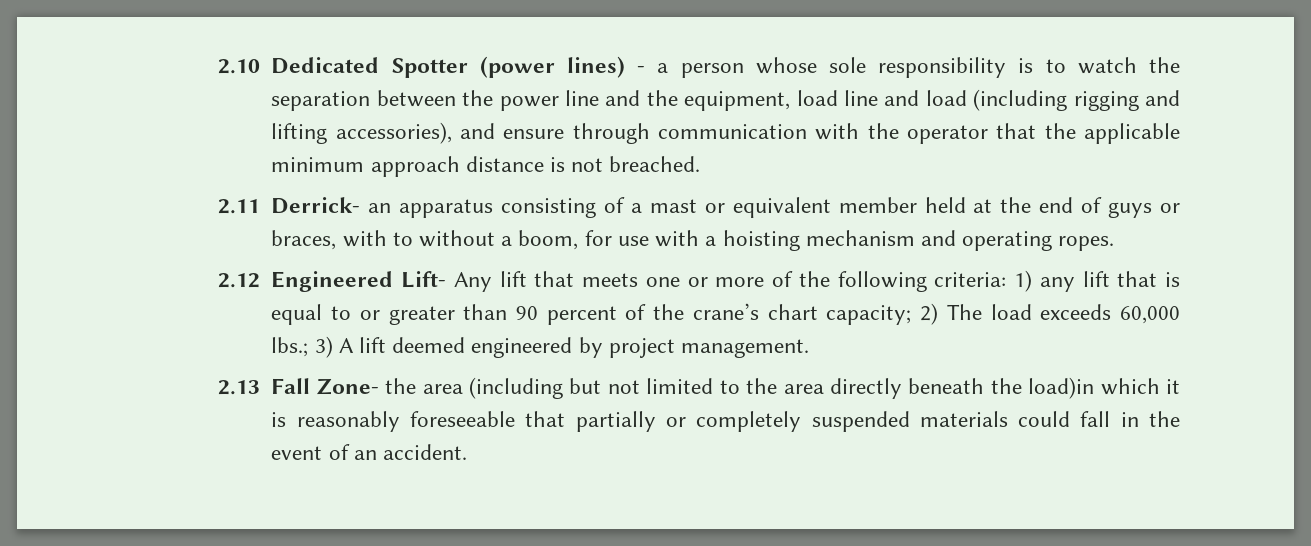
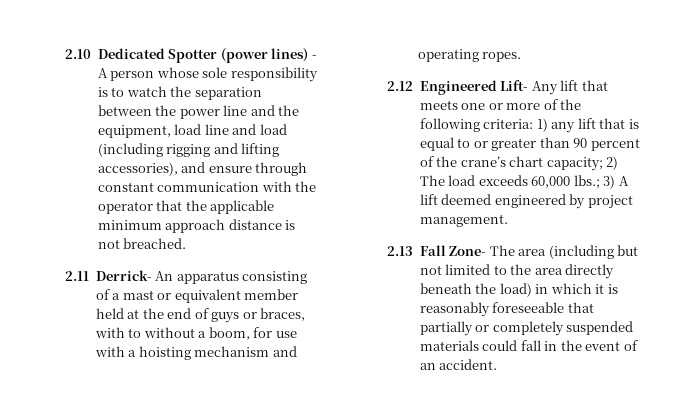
[657,63,669,73] a -> [97,68,108,78] A
(650, 133) none -> [97,182,154,192] constant
[368,203,392,213] an -> [155,271,174,281] An
[385,378,417,394] the -> [489,245,515,256] The
[1028,377,1095,399] load)in -> [499,283,549,297] load) in

